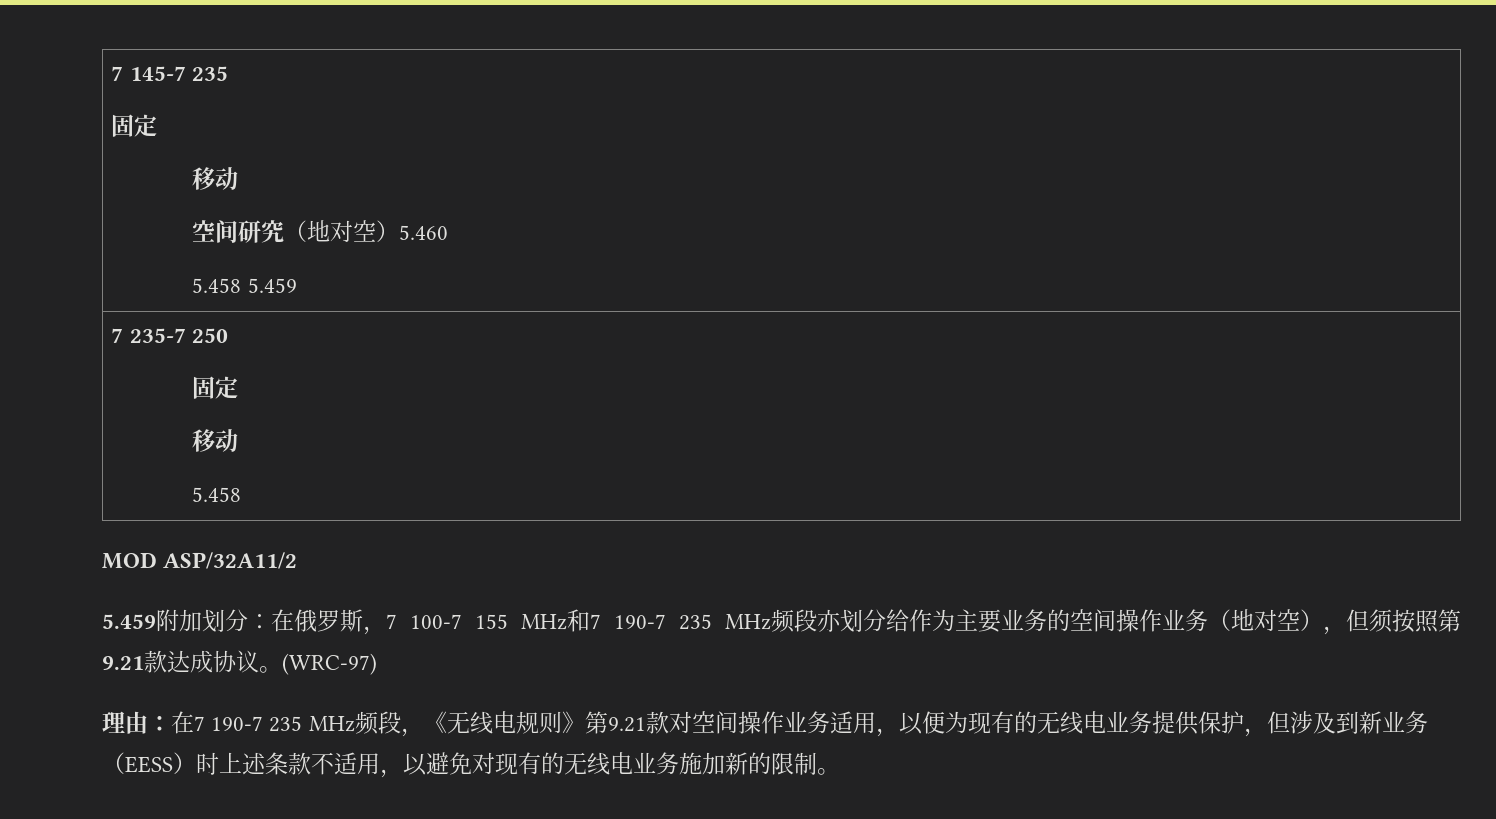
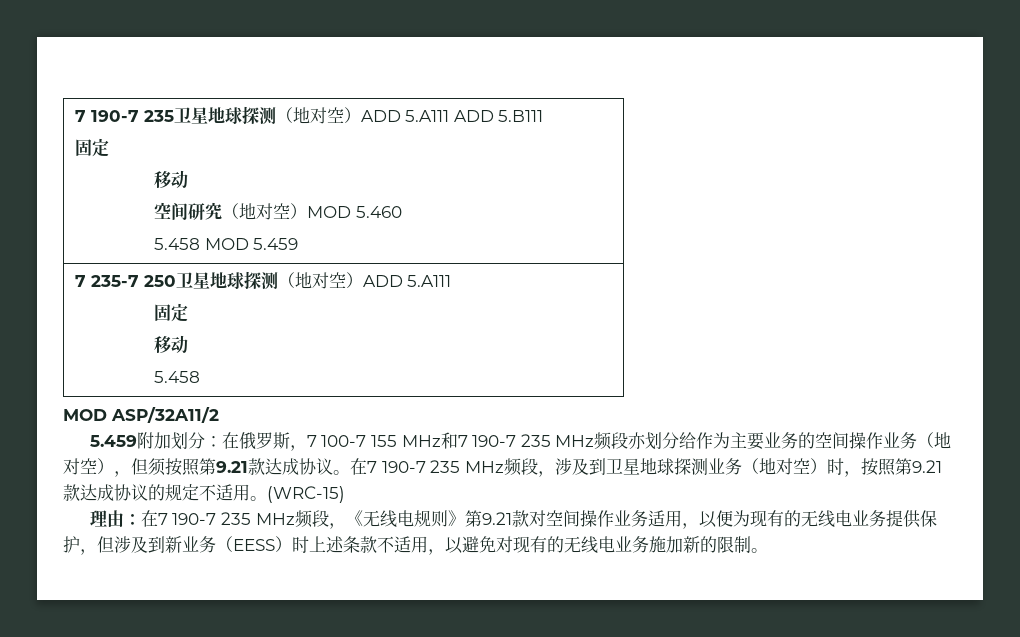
[111,66,228,81] 7 145-7 235 -> [75,106,544,124] 7 190-7 235卫星地球探测（地对空）ADD 5.A111 ADD 5.B111
(400, 231) none -> [306,206,351,218] MOD
(242, 285) none -> [204,238,249,250] MOD
(228, 335) none -> [175,271,452,289] 卫星地球探测（地对空）ADD 5.A111
[282,653,377,675] (WRC-97) -> [350,458,942,477] [63,484,345,503] 在7 190-7 235 MHz频段，涉及到卫星地球探测业务（地对空）时，按照第9.21款达成协议的规定不适用。(WRC-15)

